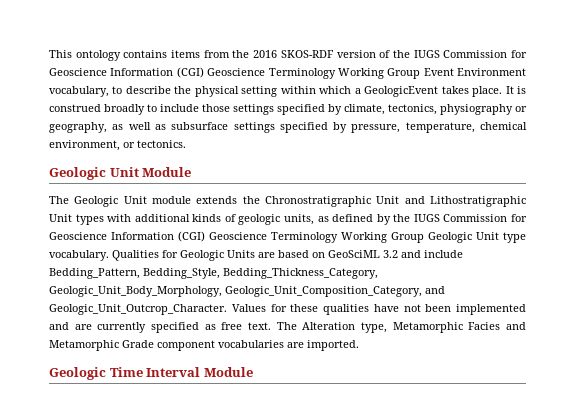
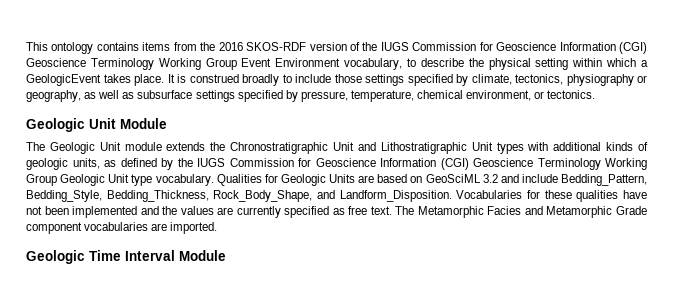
[223,268,378,279] [49,286,445,297] [49,304,266,315] Bedding_Thickness_Category, Geologic_Unit_Body_Morphology, Geologic_Unit_Composition_Category, and Geologic_Unit_Outcrop_Character. Values -> [106,190,523,202] Bedding_Thickness, Rock_Body_Shape, and Landform_Disposition. Vocabularies
(69, 326) none -> [162,206,214,215] the values
[302,322,387,333] Alteration type, -> (415, 210) none

